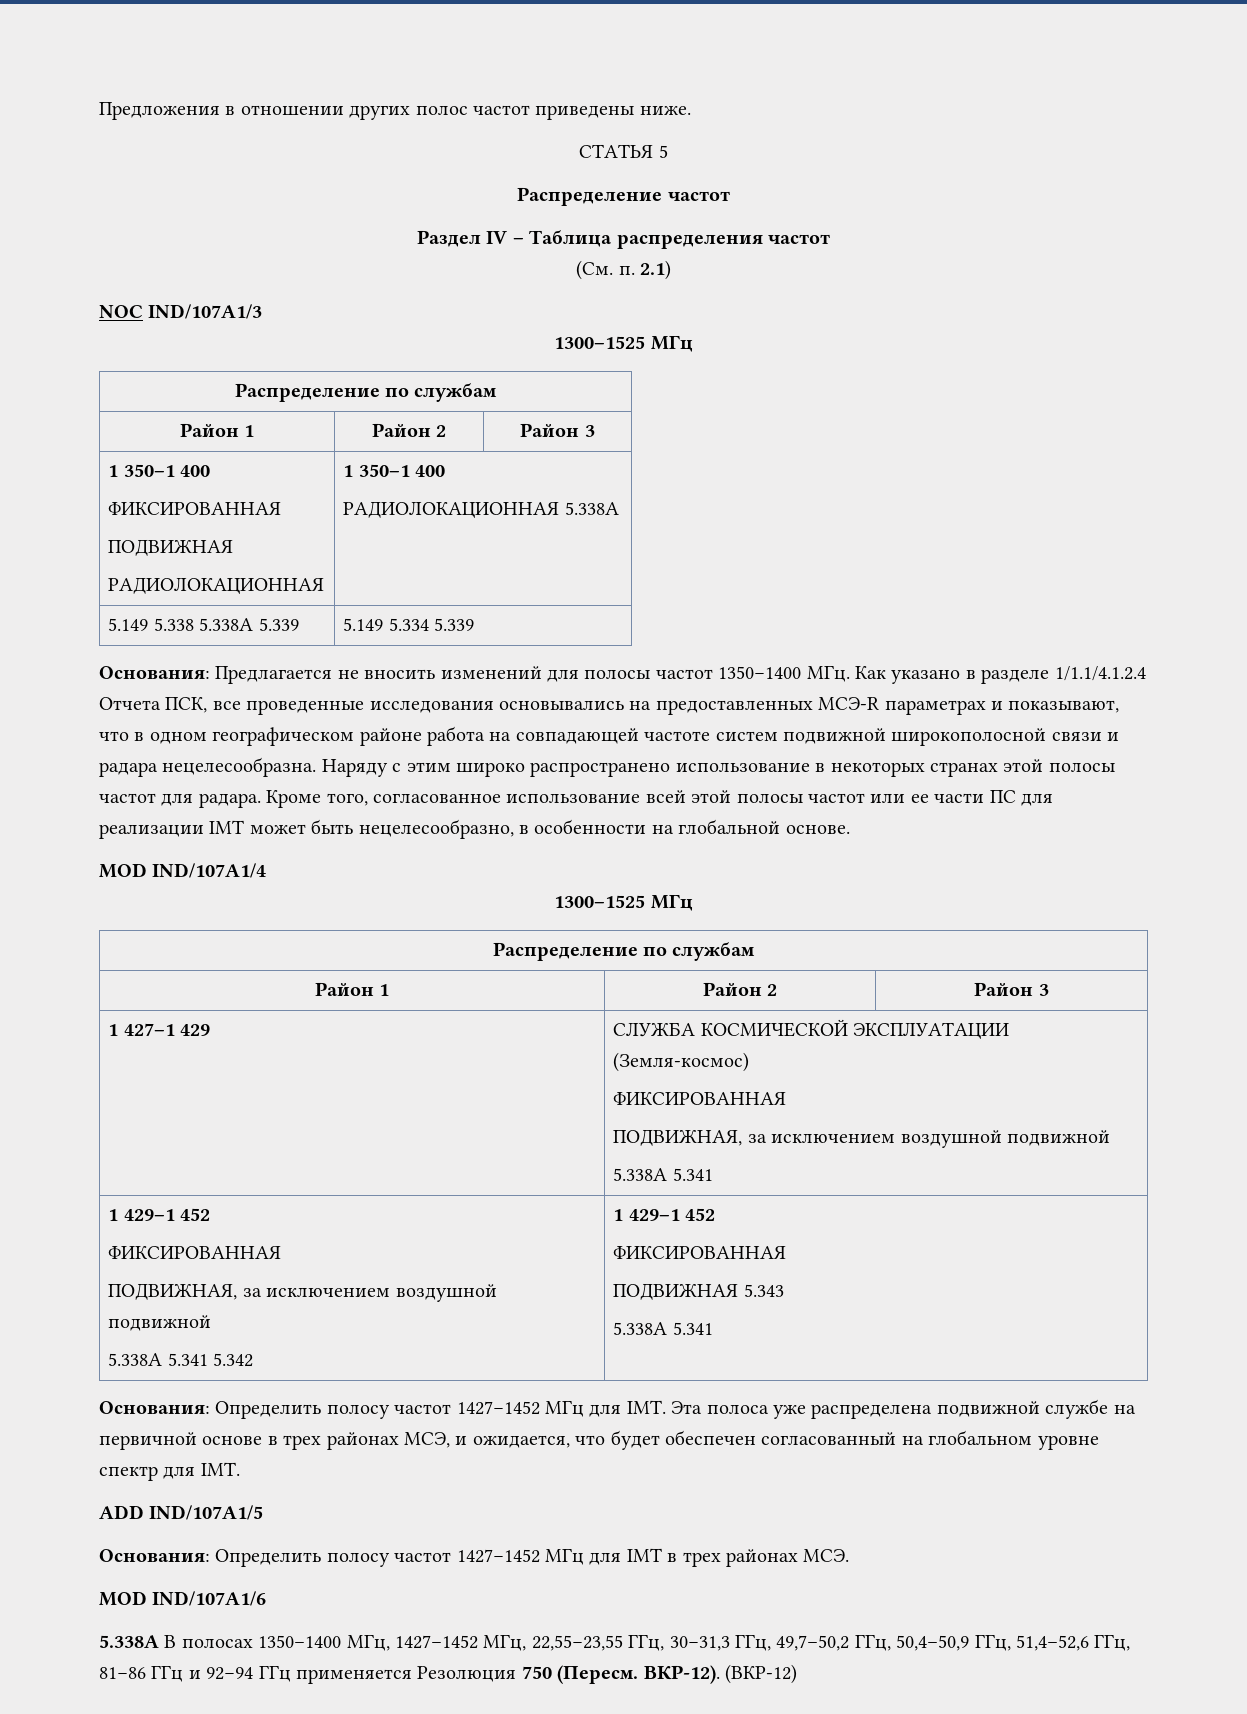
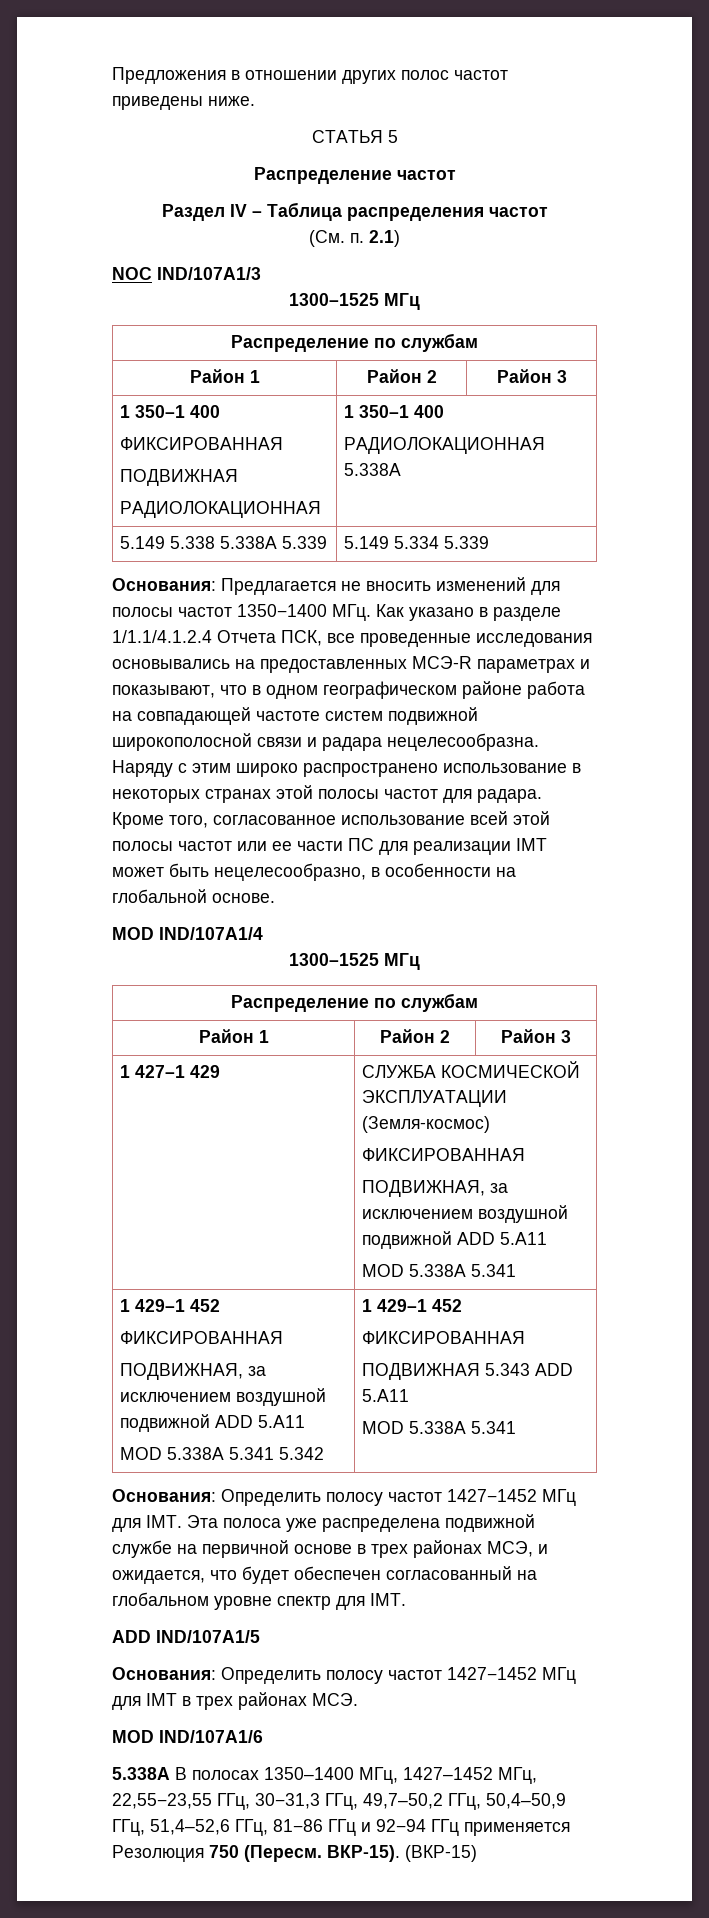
(1110, 1138) // -> [457,1232,548,1245] [362,1264,405,1277] ADD 5.A11 // MOD
(212, 1323) // -> [215,1415,306,1428] [120,1447,163,1460] ADD 5.A11 // MOD
(784, 1290) // -> [535,1363,574,1376] [362,1389,410,1402] [362,1421,405,1434] ADD 5.A11 // MOD
[643,1664,797,1684] ВКР-12). (ВКР-12) -> [327,1845,477,1862] ВКР-15). (ВКР-15)

